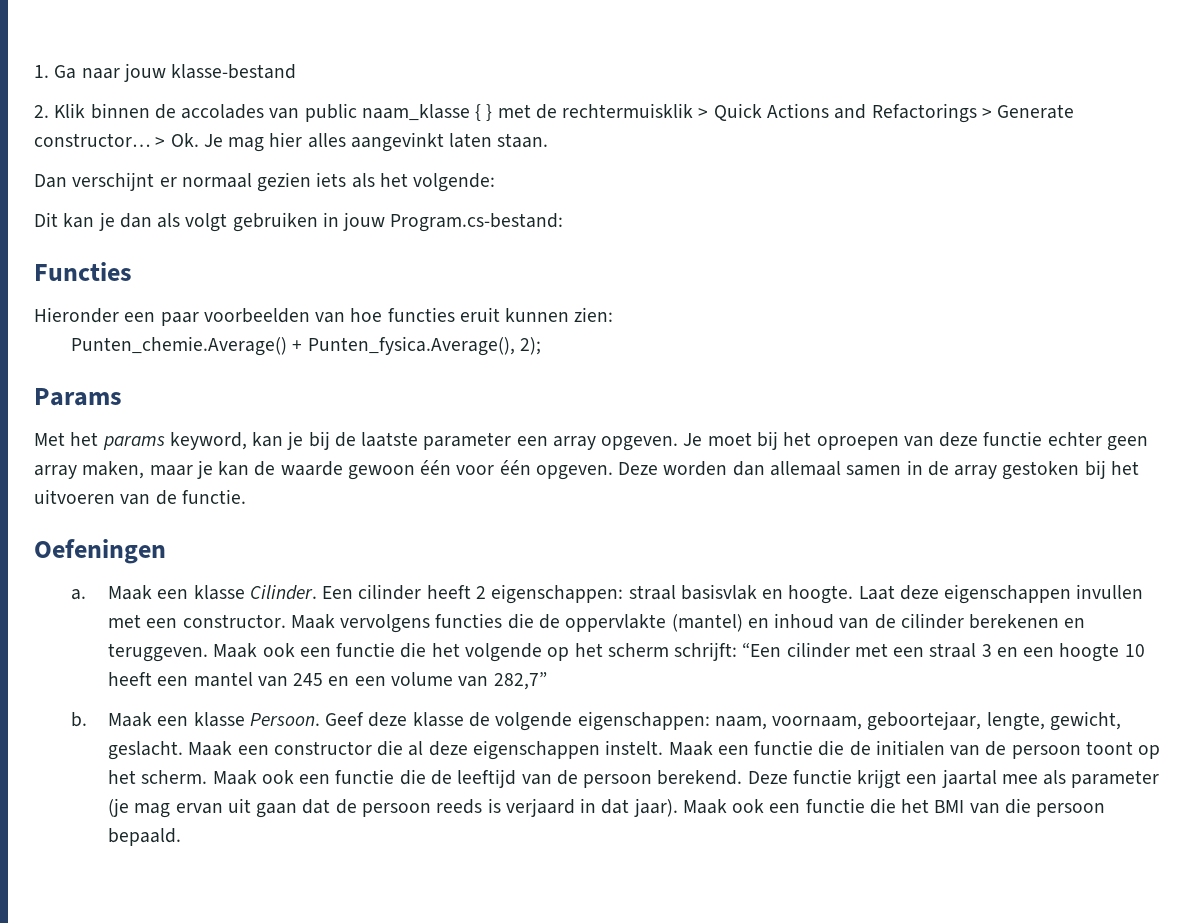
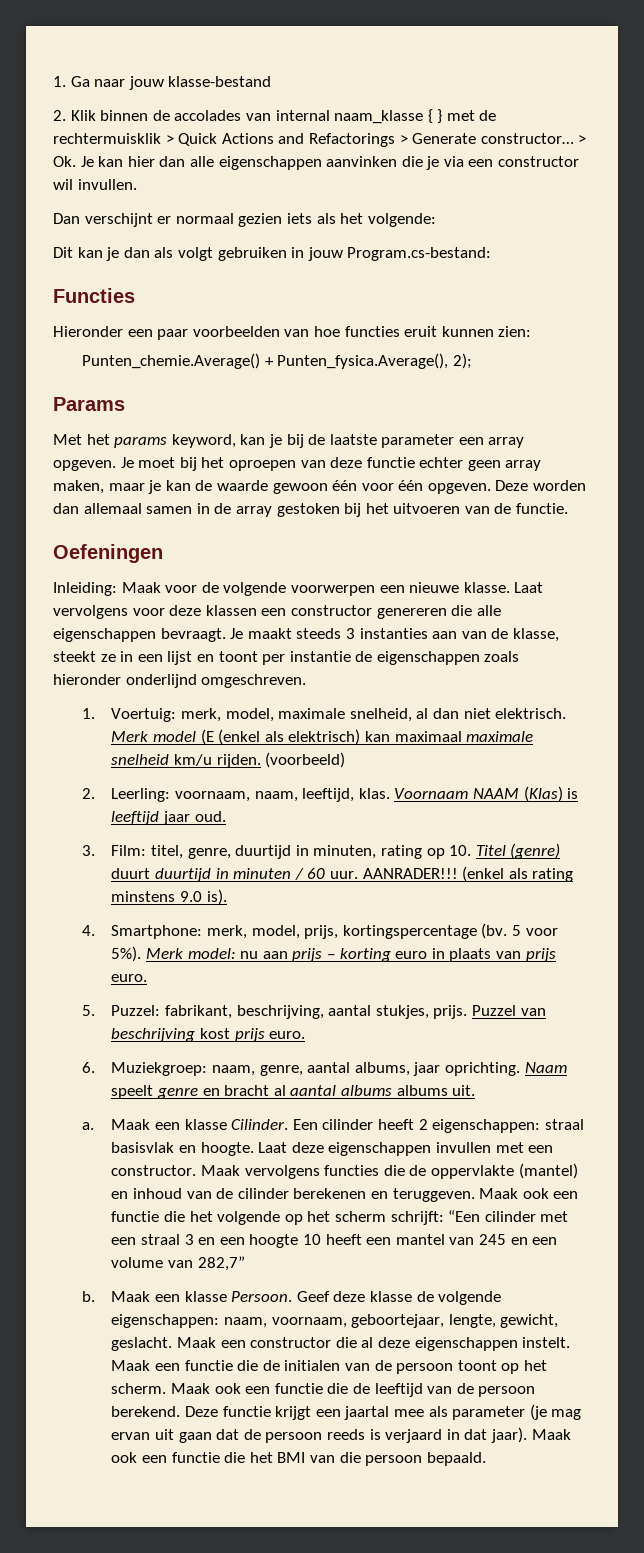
[304,103,357,122] public -> [275,110,330,121] internal
[228,132,549,152] mag hier alles aangevinkt laten staan. -> [98,156,580,170] [53,179,137,190] kan hier dan alle eigenschappen aanvinken die je via een constructor wil invullen.
(166, 551) none -> [53,582,544,596] [53,605,501,619] [53,628,559,642] [53,651,520,665] [53,674,307,688] [82,708,567,722] [111,729,534,745] [111,752,346,768] [82,786,579,802] [111,811,226,825] [82,843,561,859] [111,866,574,882] [111,889,227,905] [82,923,558,939] [111,946,556,962] [111,974,148,982] [82,1005,546,1019] [111,1028,306,1042] [82,1062,567,1076] [111,1085,476,1099] // Inleiding: Maak voor de volgende voorwerpen een nieuwe klasse. Laat vervolgens voor deze klassen een constructor genereren die alle eigenschappen bevraagt. Je maakt steeds 3 instanties aan van de klasse, steekt ze in een lijst en toont per instantie de eigenschappen zoals hieronder onderlijnd omgeschreven. // 1. Voertuig: merk, model, maximale snelheid, al dan niet elektrisch. Merk model (E (enkel als elektrisch) kan maximaal maximale snelheid km/u rijden. (voorbeeld) // 2. Leerling: voornaam, naam, leeftijd, klas. Voornaam NAAM (Klas) is leeftijd jaar oud. // 3. Film: titel, genre, duurtijd in minuten, rating op 10. Titel (genre) duurt duurtijd in minuten / 60 uur. AANRADER!!! (enkel als rating minstens 9.0 is). // 4. Smartphone: merk, model, prijs, kortingspercentage (bv. 5 voor 5%). Merk model: nu aan prijs – korting euro in plaats van prijs euro. // 5. Puzzel: fabrikant, beschrijving, aantal stukjes, prijs. Puzzel van beschrijving kost prijs euro. // 6. Muziekgroep: naam, genre, aantal albums, jaar oprichting. Naam speelt genre en bracht al aantal albums albums uit.

